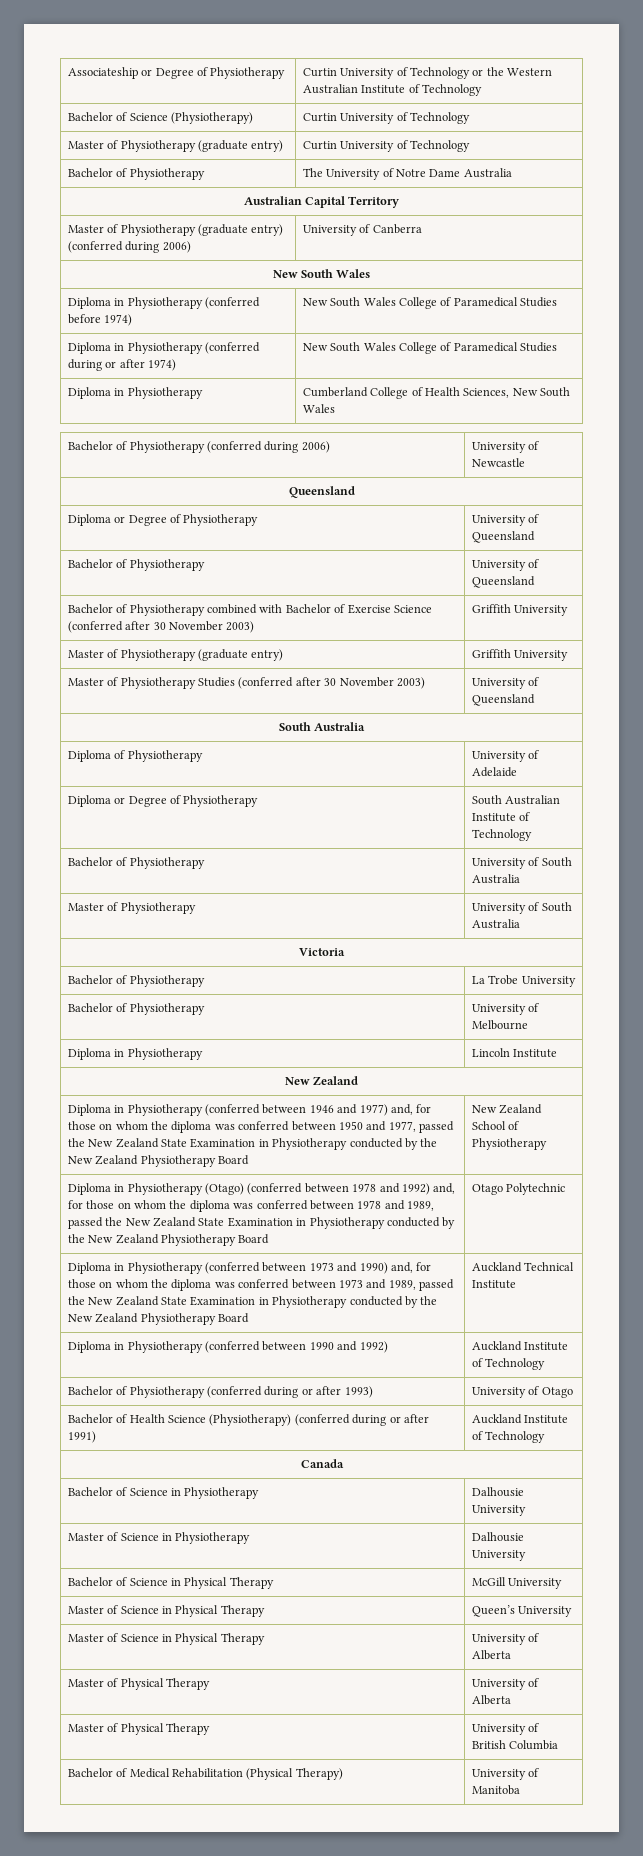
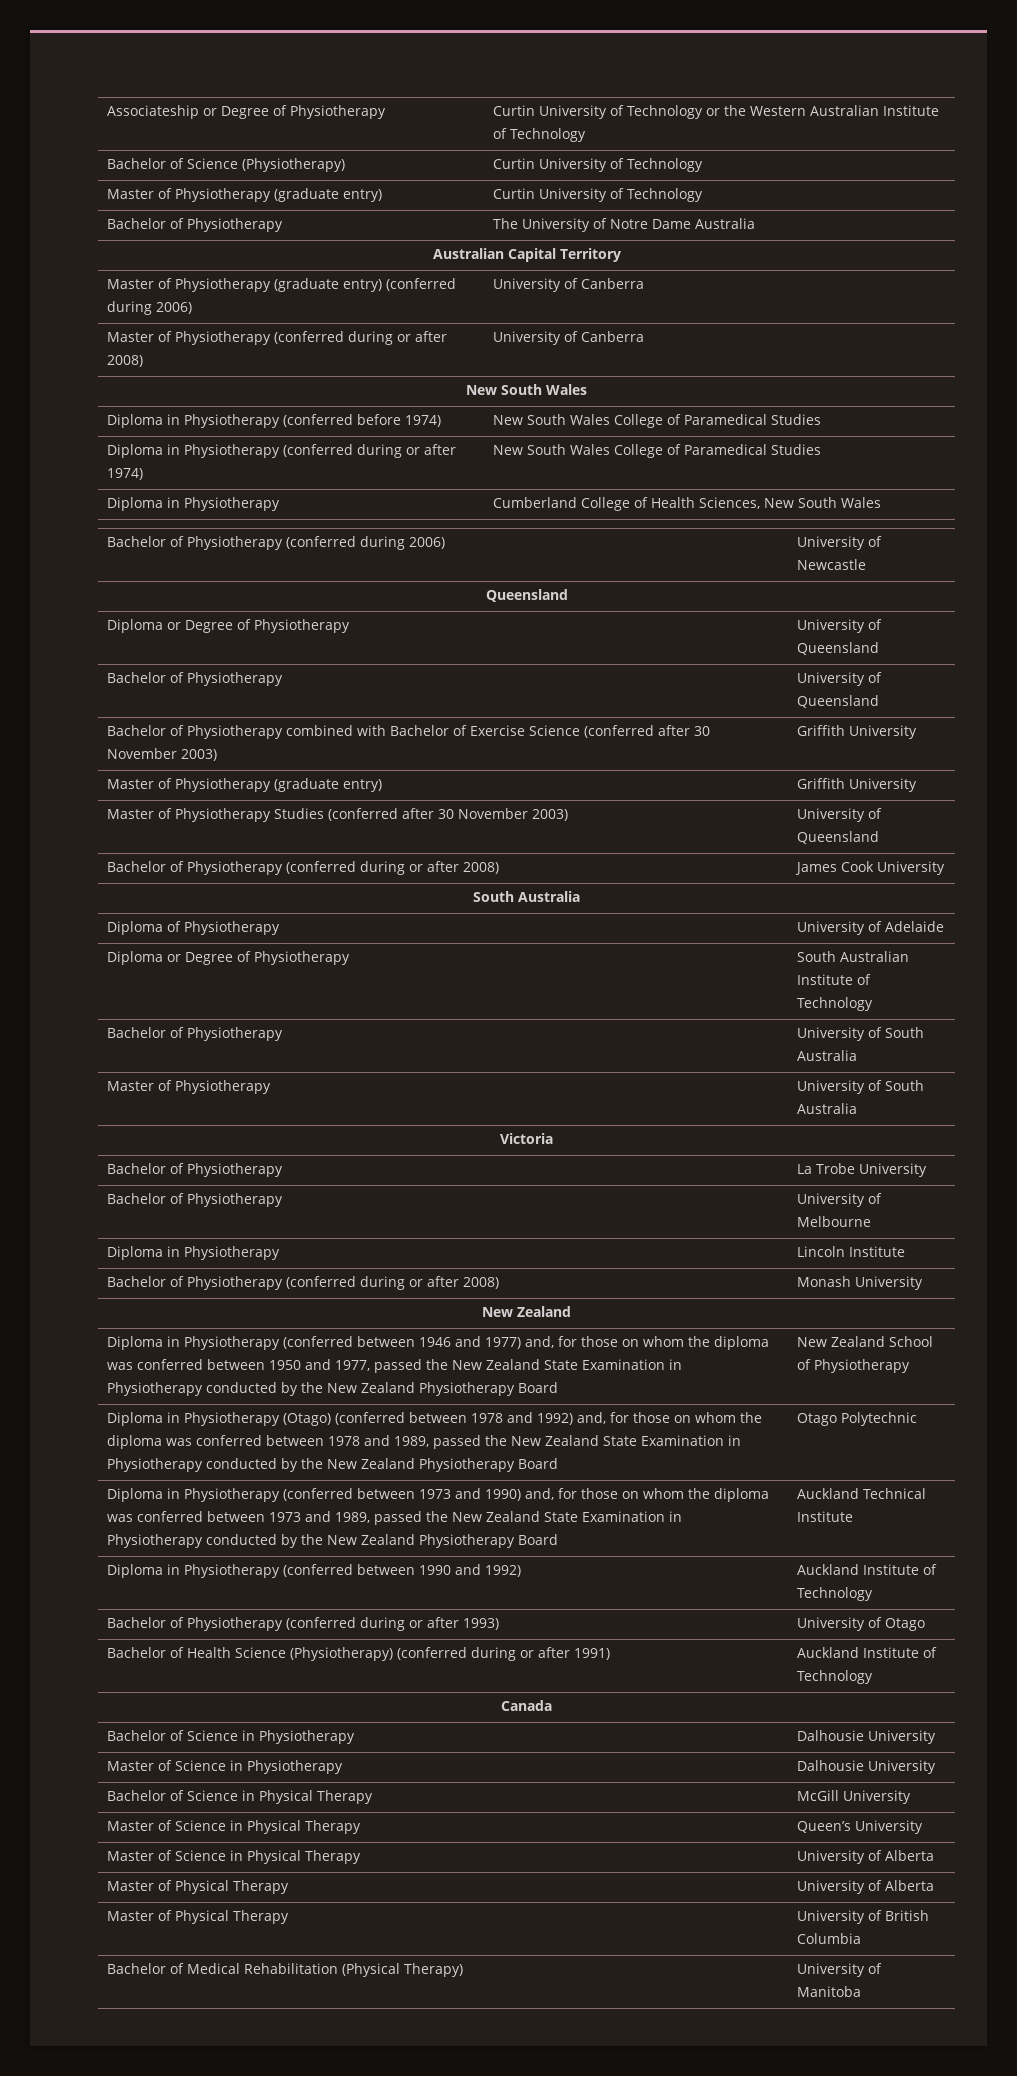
(422, 229) none -> [106,331,447,345] [106,355,143,367] [492,331,644,345] // Master of Physiotherapy (conferred during or after 2008) | University of Canberra
(535, 700) none -> [106,861,499,875] [794,861,945,875] // Bachelor of Physiotherapy (conferred during or after 2008) | James Cook University
(558, 1053) none -> [106,1276,499,1290] [796,1276,923,1290] // Bachelor of Physiotherapy (conferred during or after 2008) | Monash University

